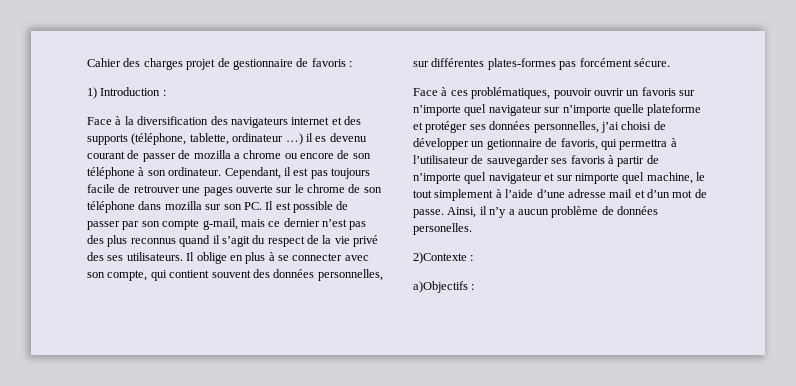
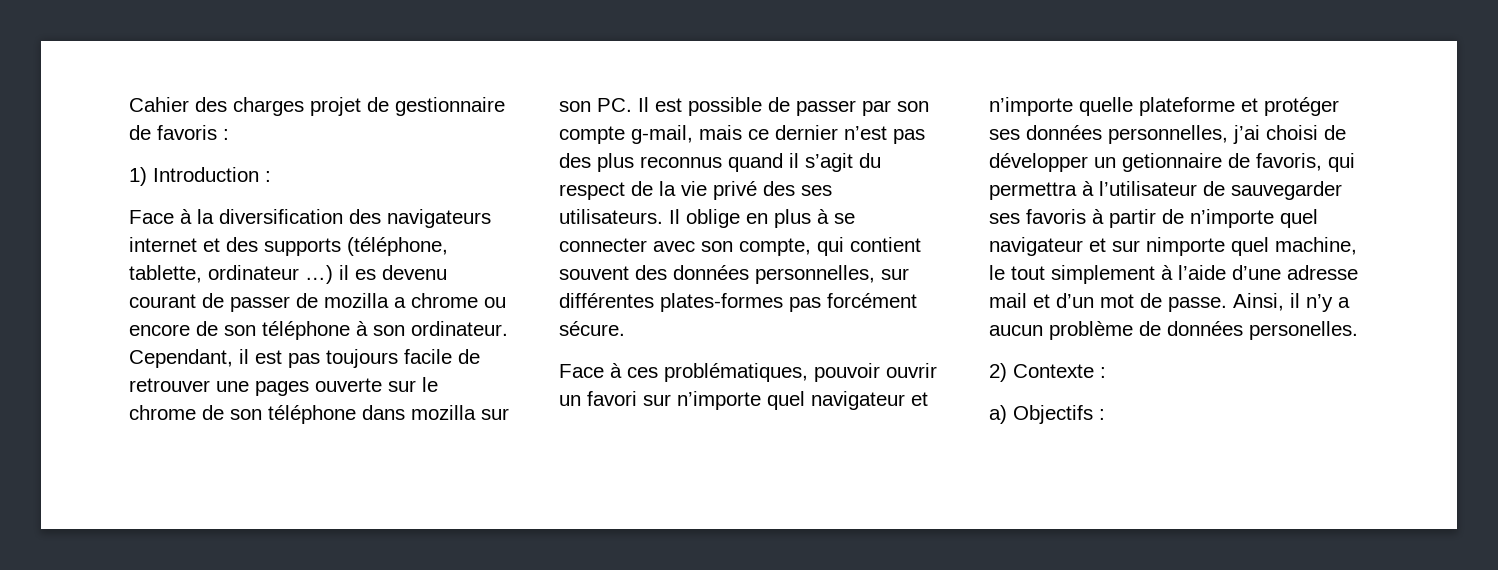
[641,87,676,96] favoris -> [587,391,637,406] favori
[544,107,561,113] sur -> [911,392,928,406] et
[413,252,474,264] [413,281,468,293] 2)Contexte : // a)Objectifs -> [989,363,1106,382] [989,405,1093,424] 2) Contexte : // a) Objectifs

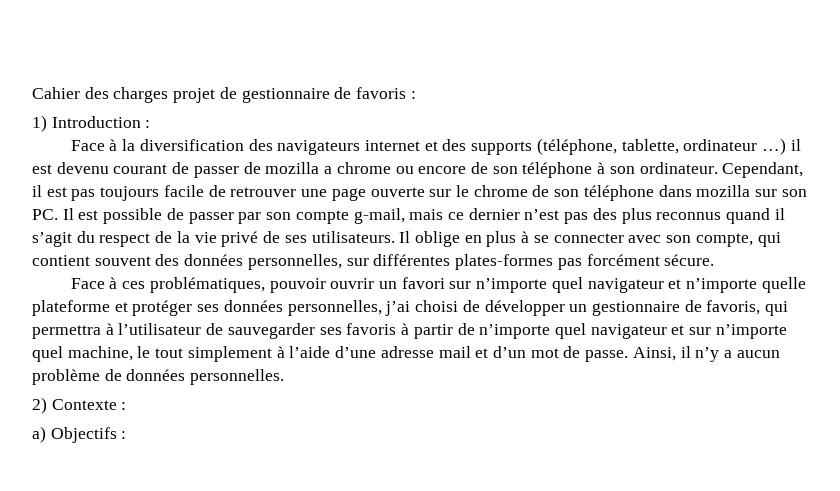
[355,269,376,280] es -> [32,164,52,174] est
[255,381,309,396] pages -> [331,188,366,201] page
[763,181,795,196] des -> [263,231,281,243] de
[1122,153,1222,172] getionnaire -> [591,301,680,316] gestionnaire
[1146,237,1225,256] nimporte -> [715,324,787,339] n’importe
[1249,321,1358,340] personelles. -> [190,369,285,385] personnelles.

